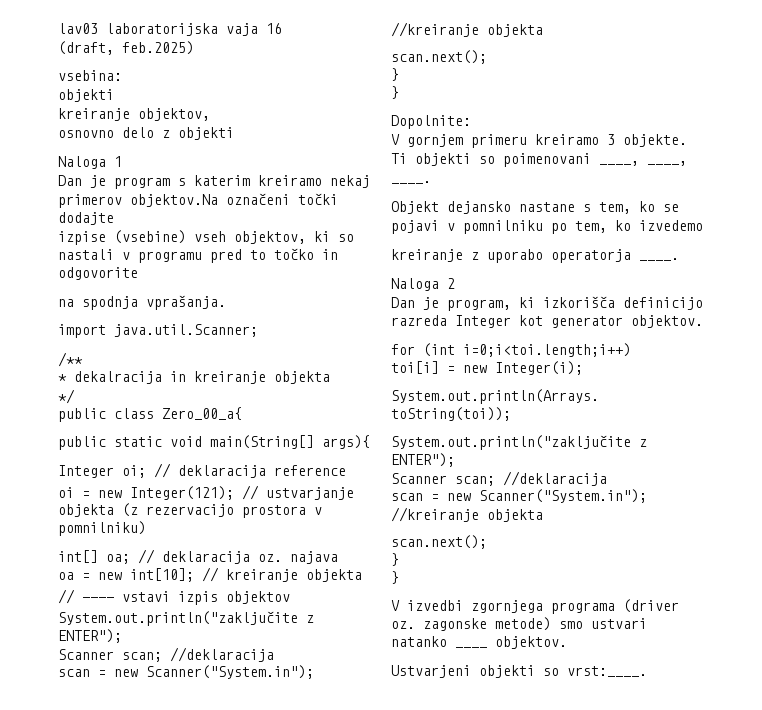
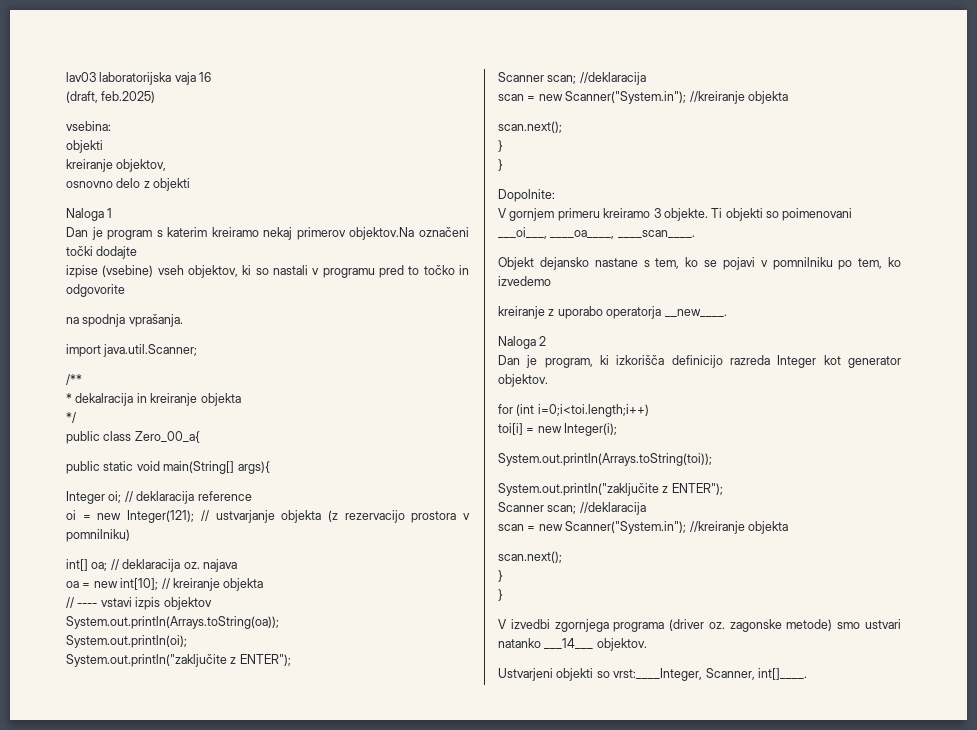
(290, 597) none -> [66,616,279,629] [66,635,187,648] // System.out.println(Arrays.toString(oa)); // System.out.println(oi);
[599,161,687,166] [391,181,431,184] ____, ____, ____. -> [498,227,695,239] ___oi___, ____oa____, ____scan____.
[639,258,679,261] ____. -> [664,309,727,317] __new____.
[455,647,487,648] ____ -> [544,638,594,649] ___14___
[567,666,647,677] vrst:____. -> [613,668,807,681] vrst:____Integer, Scanner, int[]____.

